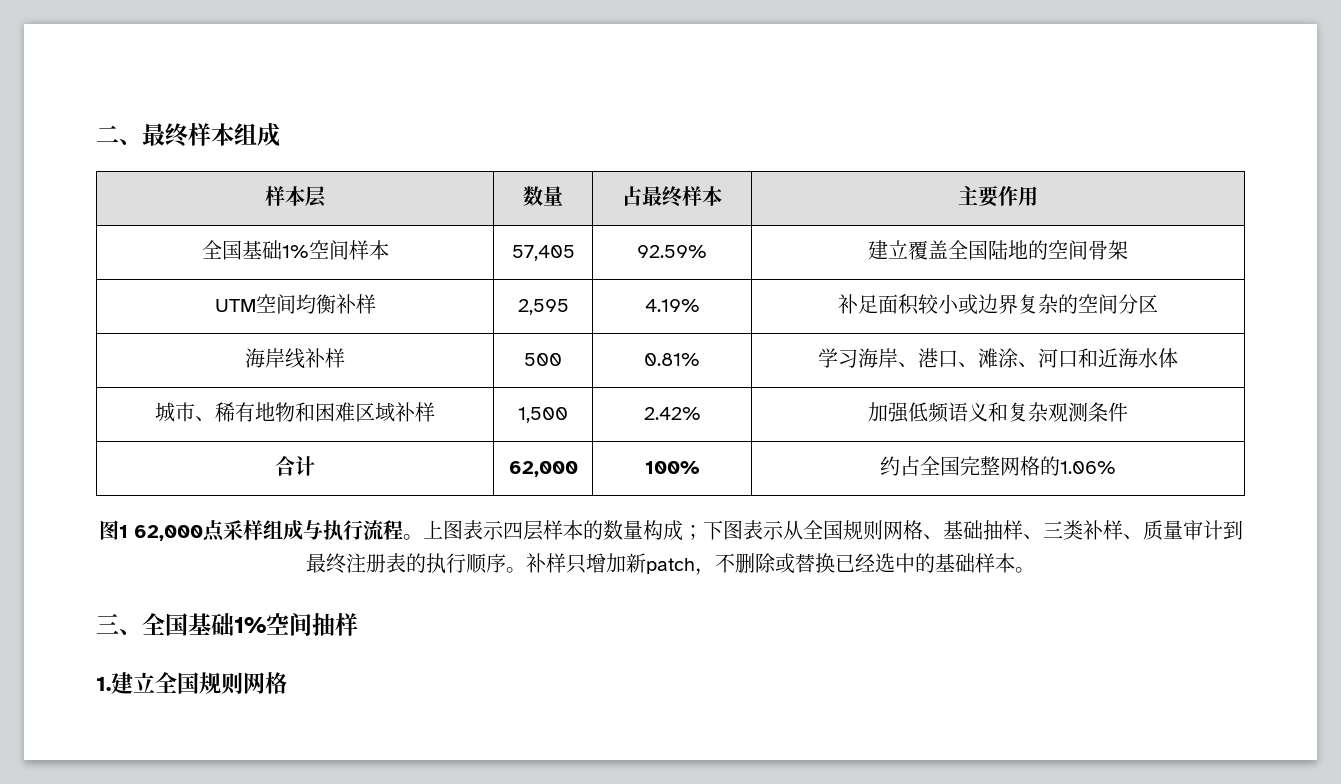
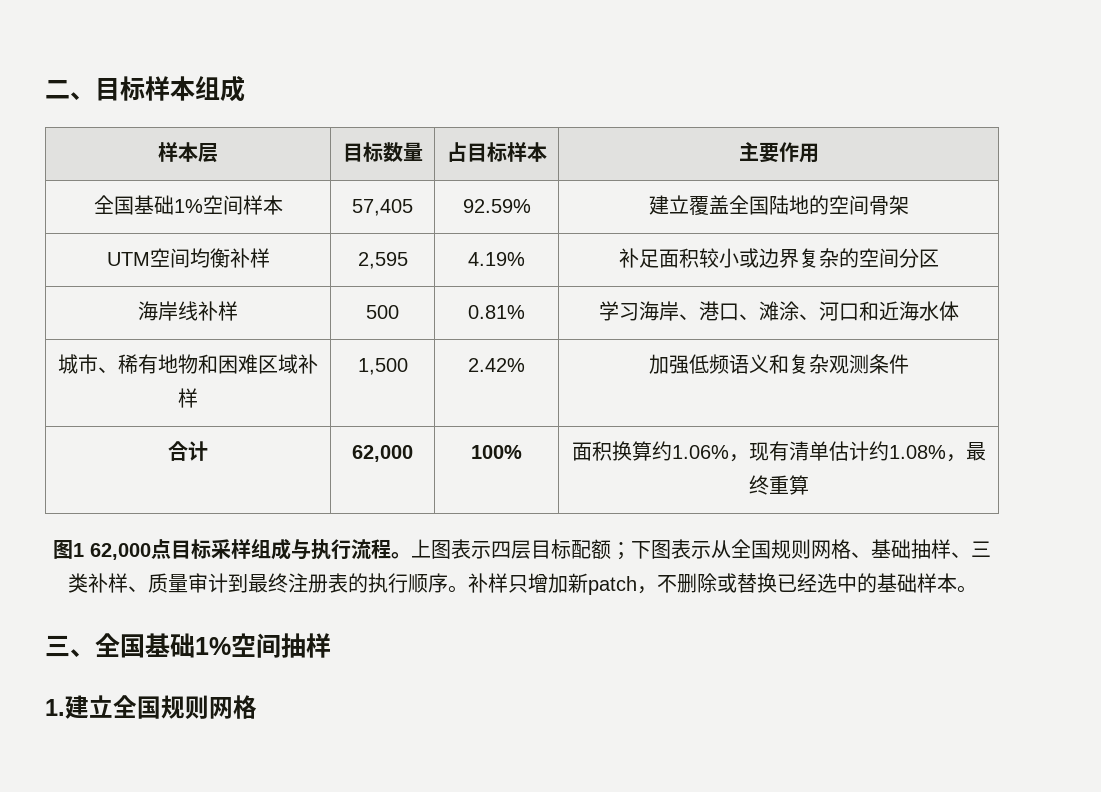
[142,123,188,147] 最终 -> [95,76,145,101] 目标
(326, 196) none -> [342,142,383,162] 目标
[642,186,682,207] 最终 -> [466,142,507,162] 目标
[880,456,1116,476] 约占全国完整网格的1.06% -> [571,441,986,462] [748,475,809,495] 面积换算约1.06%，现有清单估计约1.08%，最终重算
(225, 531) none -> [171,539,211,559] 目标
[542,520,683,541] 样本的数量构成 -> [531,539,611,559] 目标配额

